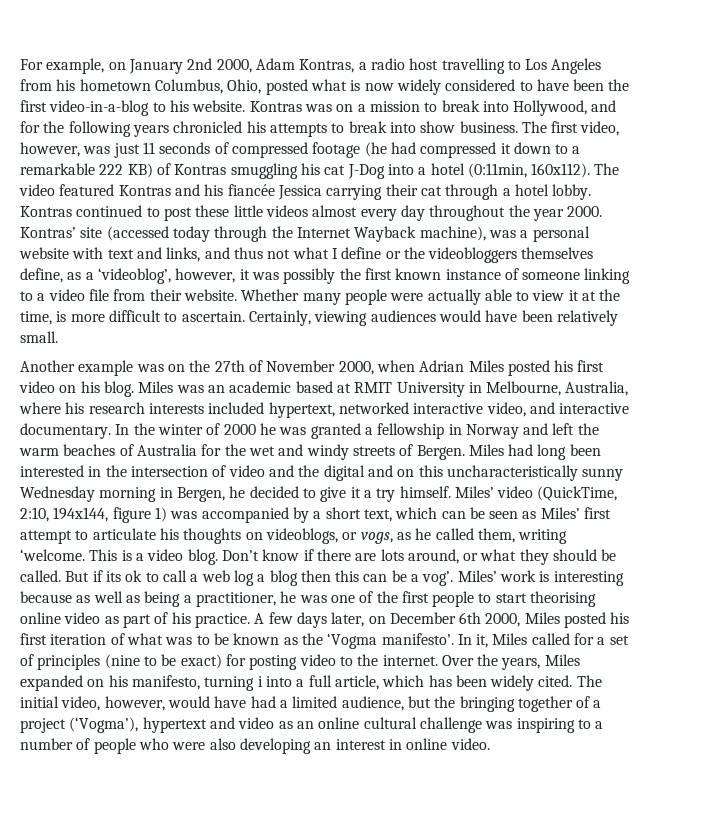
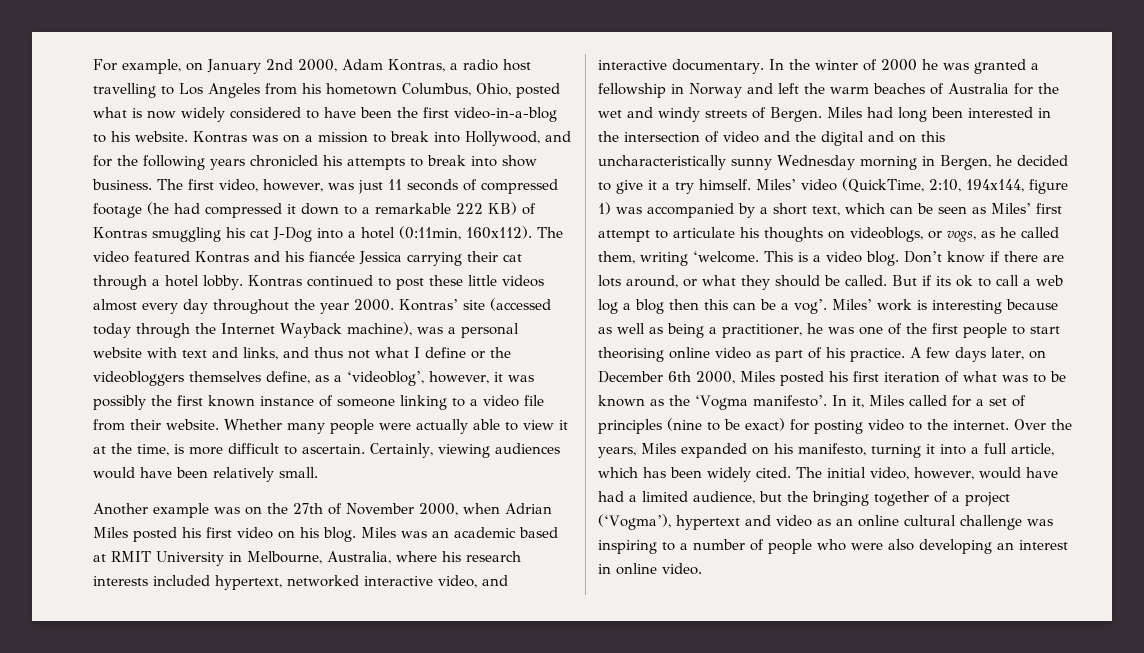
[257,676,263,687] i -> [926,444,935,454] it

